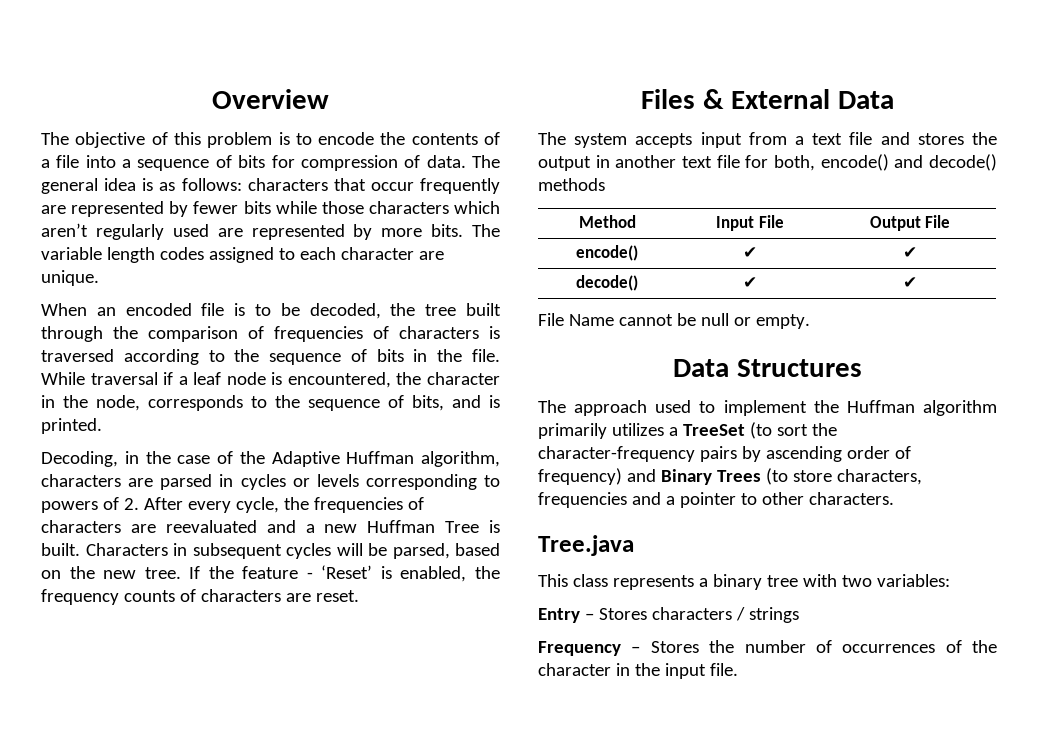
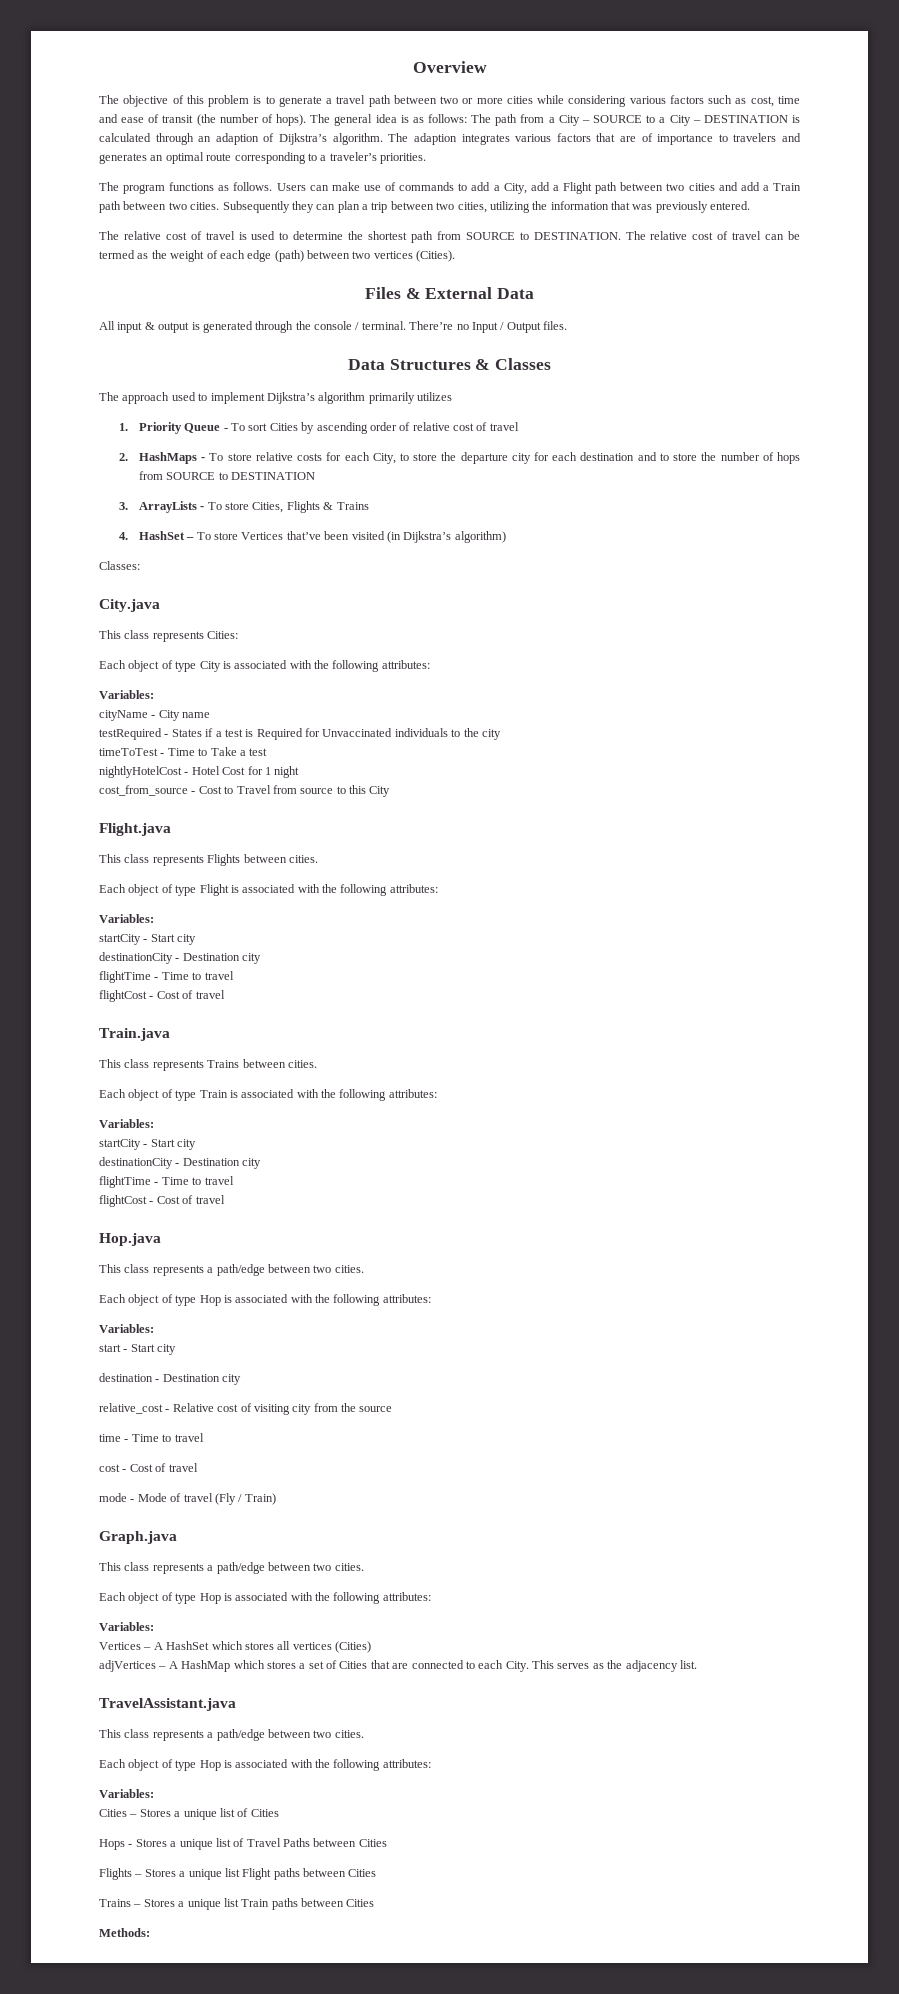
[318,132,500,145] [41,155,466,171] encode the contents of a file into a sequence of bits for compression of data. -> [278,95,800,107] [99,114,307,126] generate a travel path between two or more cities while considering various factors such as cost, time and ease of transit (the number of hops).
[247,178,500,194] [41,201,500,217] [41,223,500,240] [41,247,444,263] [41,270,99,286] [41,303,502,319] [41,326,500,342] [41,349,500,365] [41,372,500,388] [41,395,500,411] [41,418,102,434] [41,451,500,467] [41,474,500,490] [41,497,424,513] [41,520,500,533] [41,543,500,559] [41,565,501,582] [41,589,359,605] [641,89,894,109] [538,132,997,148] [538,154,997,171] [538,178,605,191] [578,215,636,228] [716,215,784,231] [869,215,951,231] [576,245,638,261] [743,247,757,258] [903,247,917,258] [576,275,638,291] [743,277,757,288] [903,277,917,288] [538,313,810,329] characters that occur frequently are represented by fewer bits while those characters which aren’t regularly used are represented by more bits. The variable length codes assigned to each character are unique. // When an encoded file is to be decoded, the tree built through the comparison of frequencies of characters is traversed according to the sequence of bits in the file. While traversal if a leaf node is encountered, the character in the node, corresponds to the sequence of bits, and is printed. // Decoding, in the case of the Adaptive Huffman algorithm, characters are parsed in cycles or levels corresponding to powers of 2. After every cycle, the frequencies of characters are reevaluated and a new Huffman Tree is built. Characters in subsequent cycles will be parsed, based on the new tree. If the feature - ‘Reset’ is enabled, the frequency counts of characters are reset. // Files & External Data // The system accepts input from a text file and stores the output in another text file for both, encode() and decode() methods // Method | Input File | Output File // encode() | ✔ | ✔ // decode() | ✔ | ✔ // File Name cannot be null or empty. -> [471,114,800,126] [99,133,801,145] [99,152,426,164] [99,182,802,194] [99,201,751,213] [99,231,800,243] [99,250,456,262] [364,287,535,299] [99,321,567,333] The path from a City – SOURCE to a City – DESTINATION is calculated through an adaption of Dijkstra’s algorithm. The adaption integrates various factors that are of importance to travelers and generates an optimal route corresponding to a traveler’s priorities. // The program functions as follows. Users can make use of commands to add a City, add a Flight path between two cities and add a Train path between two cities. Subsequently they can plan a trip between two cities, utilizing the information that was previously entered. // The relative cost of travel is used to determine the shortest path from SOURCE to DESTINATION. The relative cost of travel can be termed as the weight of each edge (path) between two vertices (Cities). // Files & External Data // All input & output is generated through the console / terminal. There’re no Input / Output files.
(862, 368) none -> [475,358,552,370] & Classes
[813,400,915,413] the Huffman -> [266,392,315,404] Dijkstra’s
[668,422,837,439] [538,446,911,462] [538,468,922,485] [538,492,894,508] [538,535,634,556] [538,574,950,590] [538,607,799,623] [538,640,997,656] [538,663,738,679] a TreeSet (to sort the character-frequency pairs by ascending order of frequency) and Binary Trees (to store characters, frequencies and a pointer to other characters. // Tree.java // This class represents a binary tree with two variables: // Entry – Stores characters / strings // Frequency – Stores the number of occurrences of the character in the input file. -> [118,422,519,434] [118,452,801,464] [138,471,316,480] [118,501,369,513] [118,531,506,543] [99,561,140,570] [99,599,160,612] [99,630,239,642] [99,660,430,672] [99,690,154,699] [99,710,211,721] [99,728,501,740] [99,747,268,756] [99,766,300,778] [99,785,391,797] [99,823,171,836] [99,854,318,866] [99,884,438,896] [99,914,154,923] [99,934,197,945] [99,952,262,964] [99,971,234,983] [99,990,225,1002] [99,1028,170,1041] [99,1059,317,1071] [99,1089,437,1101] [99,1119,154,1128] [99,1139,197,1150] [99,1157,262,1169] [99,1176,234,1188] [99,1195,225,1207] [99,1233,161,1246] [99,1264,364,1276] [99,1294,431,1306] [99,1324,154,1333] [99,1344,177,1355] [99,1373,242,1385] [99,1403,393,1415] [99,1433,204,1442] [99,1463,198,1472] [99,1493,276,1505] [99,1531,177,1544] [99,1562,364,1574] [99,1592,431,1604] [99,1622,154,1631] [99,1641,371,1653] [99,1660,697,1672] [99,1698,236,1711] [99,1729,364,1741] [99,1759,431,1771] [99,1789,154,1798] [99,1808,279,1820] [99,1838,387,1850] [99,1868,377,1880] [99,1898,375,1910] [99,1928,150,1937] // 1. Priority Queue - To sort Cities by ascending order of relative cost of travel // 2. HashMaps - To store relative costs for each City, to store the departure city for each destination and to store the number of hops from SOURCE to DESTINATION // 3. ArrayLists - To store Cities, Flights & Trains // 4. HashSet – To store Vertices that’ve been visited (in Dijkstra’s algorithm) // Classes: // City.java // This class represents Cities: // Each object of type City is associated with the following attributes: // Variables: // cityName - City name // testRequired - States if a test is Required for Unvaccinated individuals to the city // timeToTest - Time to Take a test // nightlyHotelCost - Hotel Cost for 1 night // cost_from_source - Cost to Travel from source to this City // Flight.java // This class represents Flights between cities. // Each object of type Flight is associated with the following attributes: // Variables: // startCity - Start city // destinationCity - Destination city // flightTime - Time to travel // flightCost - Cost of travel // Train.java // This class represents Trains between cities. // Each object of type Train is associated with the following attributes: // Variables: // startCity - Start city // destinationCity - Destination city // flightTime - Time to travel // flightCost - Cost of travel // Hop.java // This class represents a path/edge between two cities. // Each object of type Hop is associated with the following attributes: // Variables: // start - Start city // destination - Destination city // relative_cost - Relative cost of visiting city from the source // time - Time to travel // cost - Cost of travel // mode - Mode of travel (Fly / Train) // Graph.java // This class represents a path/edge between two cities. // Each object of type Hop is associated with the following attributes: // Variables: // Vertices – A HashSet which stores all vertices (Cities) // adjVertices – A HashMap which stores a set of Cities that are connected to each City. This serves as the adjacency list. // TravelAssistant.java // This class represents a path/edge between two cities. // Each object of type Hop is associated with the following attributes: // Variables: // Cities – Stores a unique list of Cities // Hops - Stores a unique list of Travel Paths between Cities // Flights – Stores a unique list Flight paths between Cities // Trains – Stores a unique list Train paths between Cities // Methods:

